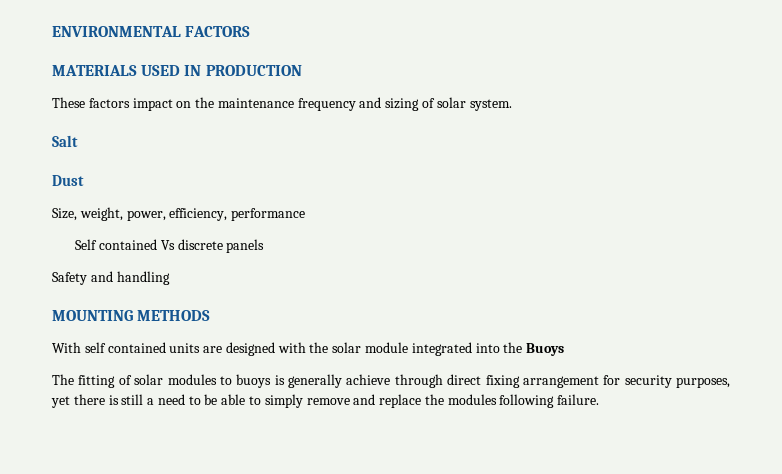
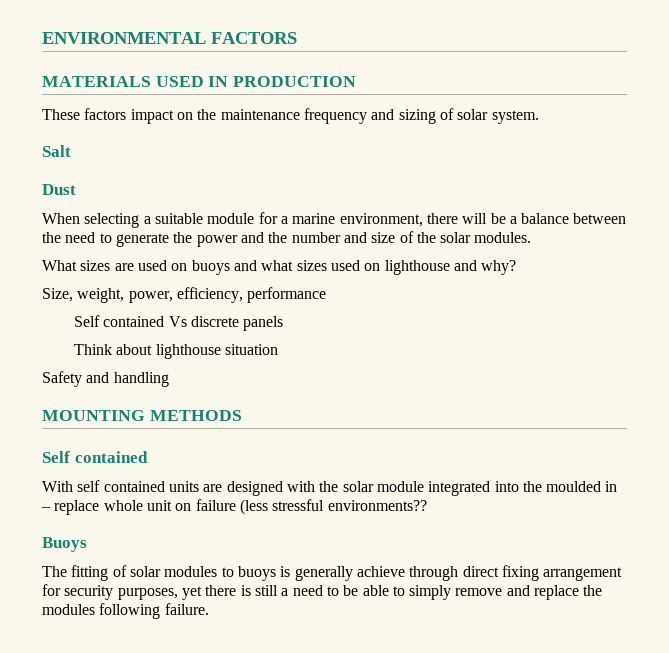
(84, 180) none -> [42,212,627,228] [42,231,532,247] [42,260,517,275] // When selecting a suitable module for a marine environment, there will be a balance between the need to generate the power and the number and size of the solar modules. // What sizes are used on buoys and what sizes used on lighthouse and why?
(265, 246) none -> [73,344,278,359] // Think about lighthouse situation
(211, 315) none -> [42,451,148,463] // Self contained
(523, 347) none -> [546,481,618,492] [41,499,427,515] moulded in – replace whole unit on failure (less stressful environments?? //

